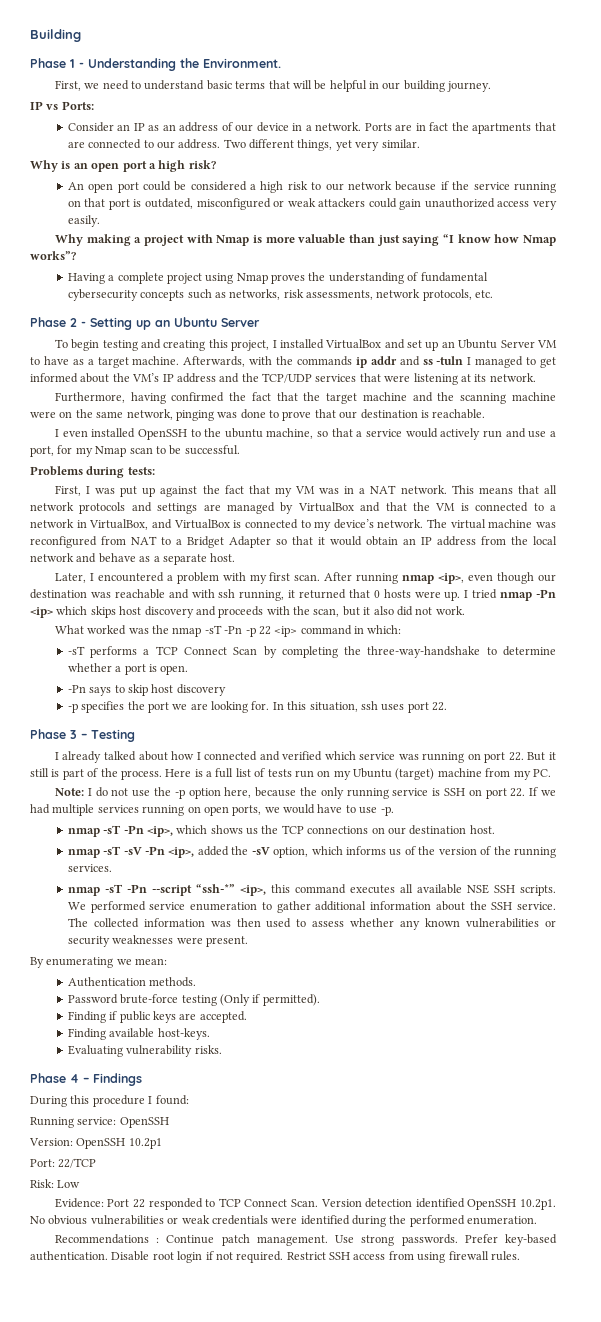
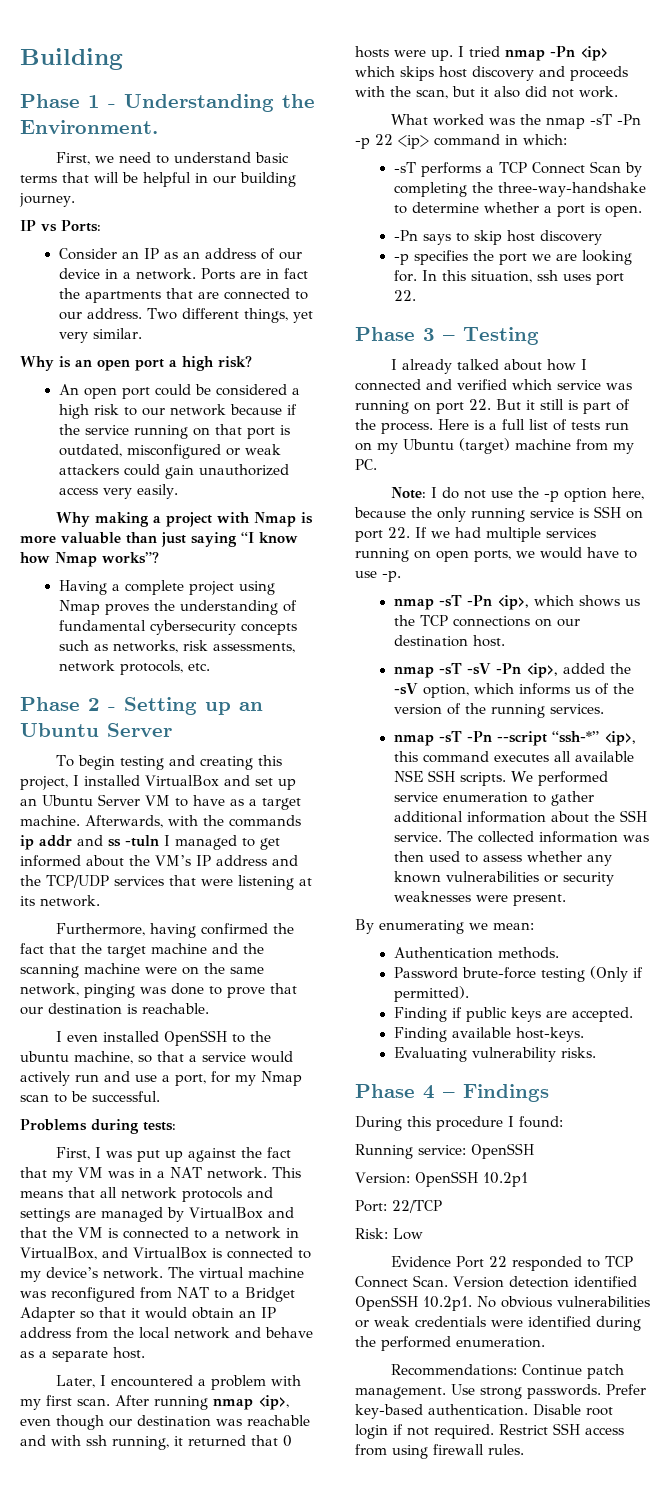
[54,1198,104,1208] Evidence: -> [391,1256,452,1267] Evidence
[54,1234,160,1244] Recommendations : -> [391,1364,518,1376] Recommendations:

